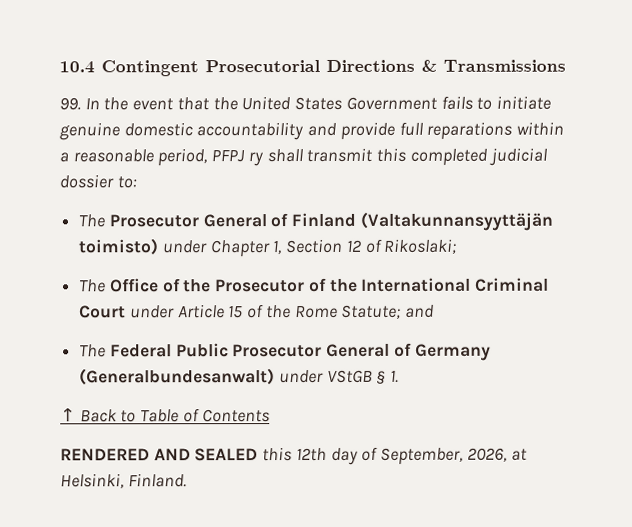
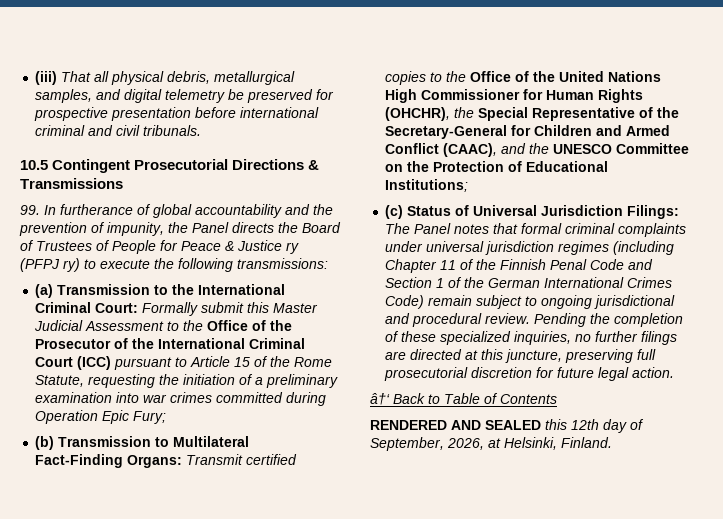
[59,61,95,74] 10.4 -> [35,71,296,85] [35,89,335,103] [34,107,320,121] [35,125,202,136] [20,160,48,170] (iii) That all physical debris, metallurgical samples, and digital telemetry be preserved for prospective presentation before international criminal and civil tribunals. // 10.5
[103,95,551,111] [59,121,565,141] [59,147,547,167] [59,174,137,189] [78,211,553,231] [78,238,457,258] [79,279,107,293] the event that the United States Government fails to initiate genuine domestic accountability and provide full reparations within a reasonable period, PFPJ ry shall transmit this completed judicial dossier to: // The Prosecutor General of Finland (Valtakunnansyyttäjän toimisto) under Chapter 1, Section 12 of Rikoslaki; // The -> [60,204,333,218] [19,222,341,236] [20,240,299,254] [20,258,328,272] [35,284,286,298] [35,302,319,316] [34,320,204,331] furtherance of global accountability and the prevention of impunity, the Panel directs the Board of Trustees of People for Peace & Justice ry (PFPJ ry) to execute the following transmissions: // (a) Transmission to the International Criminal Court: Formally submit this Master Judicial Assessment to the
[129,305,175,319] under -> [77,356,188,370] (ICC) pursuant to
[341,304,435,319] [79,342,491,361] [79,368,400,386] [60,408,76,422] Statute; and // The Federal Public Prosecutor General of Germany (Generalbundesanwalt) under VStGB § 1. // ↑ -> [35,374,339,388] [35,392,327,406] [35,410,167,424] [35,436,250,450] [35,454,298,468] [385,71,662,85] [385,89,644,103] [385,107,680,121] [385,125,671,139] [385,143,690,157] [385,161,609,172] [385,179,469,192] [385,205,680,219] [385,223,687,237] [385,241,675,255] [385,259,654,273] [385,277,673,288] [385,295,676,309] [385,313,684,327] [385,331,678,345] [385,349,657,363] [384,367,675,381] [370,393,390,405] Statute, requesting the initiation of a preliminary examination into war crimes committed during Operation Epic Fury; // (b) Transmission to Multilateral Fact-Finding Organs: Transmit certified copies to the Office of the United Nations High Commissioner for Human Rights (OHCHR), the Special Representative of the Secretary-General for Children and Armed Conflict (CAAC), and the UNESCO Committee on the Protection of Educational Institutions; // (c) Status of Universal Jurisdiction Filings: The Panel notes that formal criminal complaints under universal jurisdiction regimes (including Chapter 11 of the Finnish Penal Code and Section 1 of the German International Crimes Code) remain subject to ongoing jurisdictional and procedural review. Pending the completion of these specialized inquiries, no further filings are directed at this juncture, preserving full prosecutorial discretion for future legal action. // â†‘

